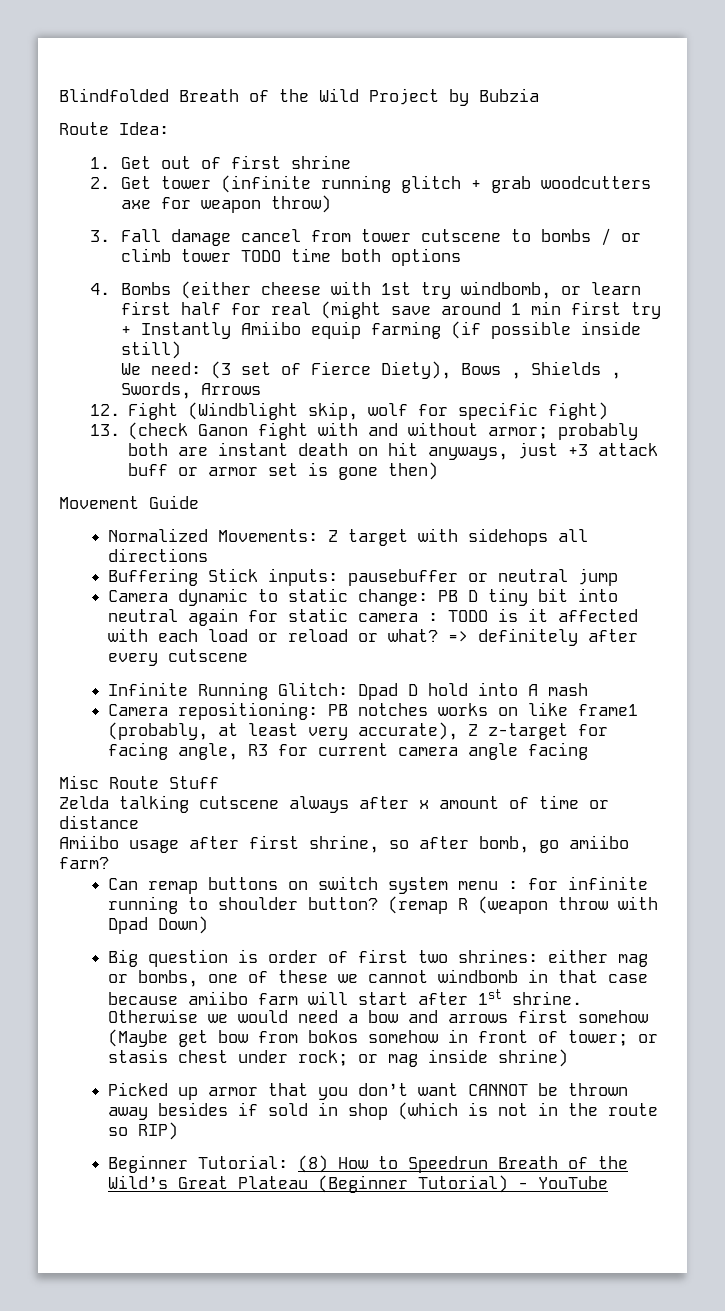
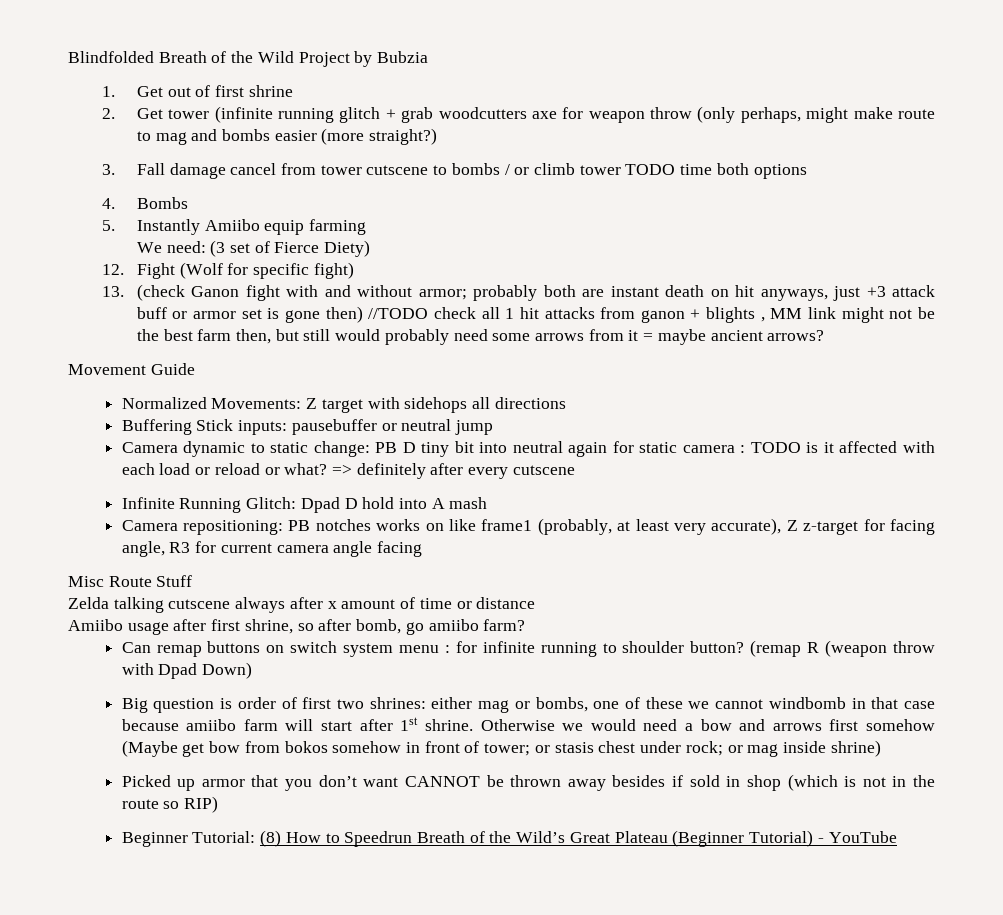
[59,122,169,135] // Route Idea: -> (429, 57) none
[271,195,332,213] throw) -> [650,106,935,123] [136,128,438,145] throw (only perhaps, might make route to mag and bombs easier (more straight?)
[181,281,642,299] [121,301,662,319] [121,326,132,335] (either cheese with 1st try windbomb, or learn first half for real (might save around 1 min first try + -> [102,220,116,231] // 5.
[451,321,642,339] [121,341,182,359] (if possible inside still) -> (366, 227) none
[381,361,622,379] [121,382,262,399] Diety), Bows , Shields , Swords, Arrows -> [324,240,371,257] Diety)
[188,402,409,420] (Windblight skip, wolf -> [179,262,223,279] (Wolf
(439, 471) none -> [368,307,935,323] [136,329,825,345] //TODO check all 1 hit attacks from ganon + blights , MM link might not be the best farm then, but still would probably need some arrows from it = maybe ancient arrows?

